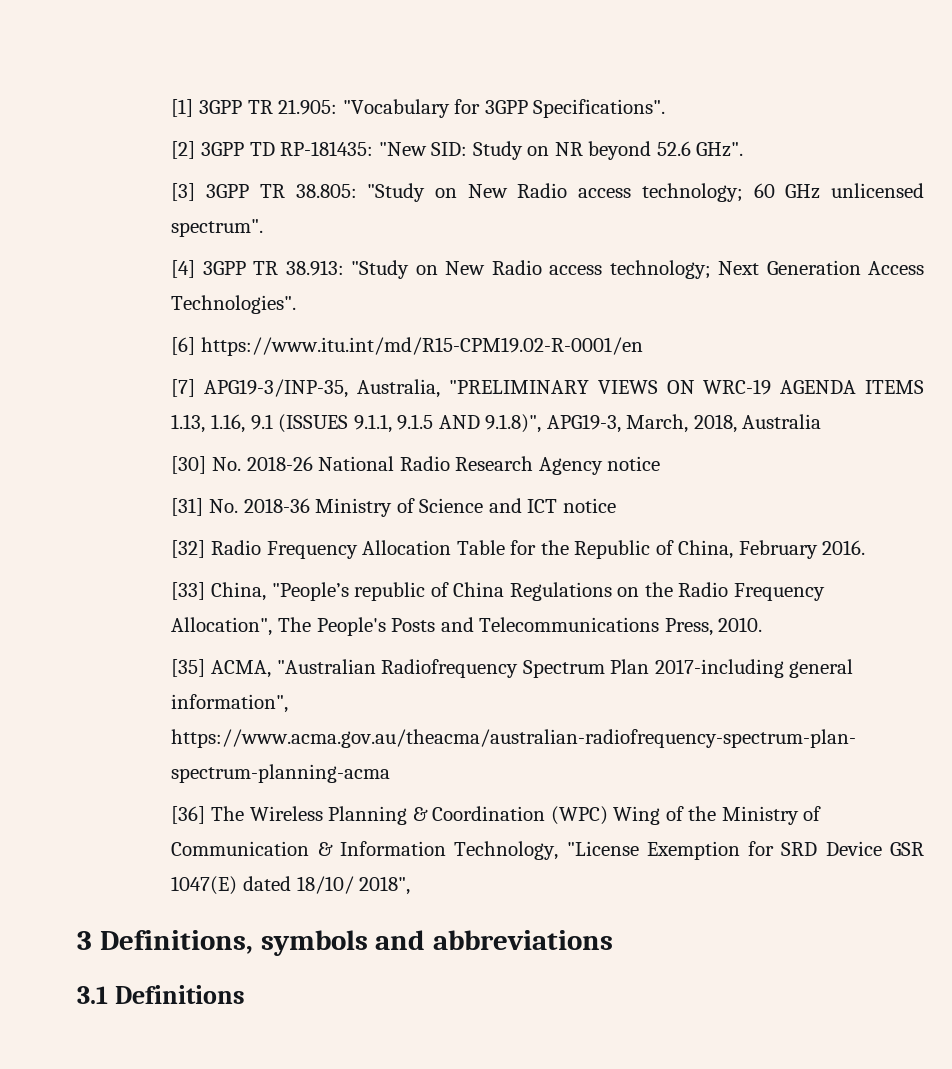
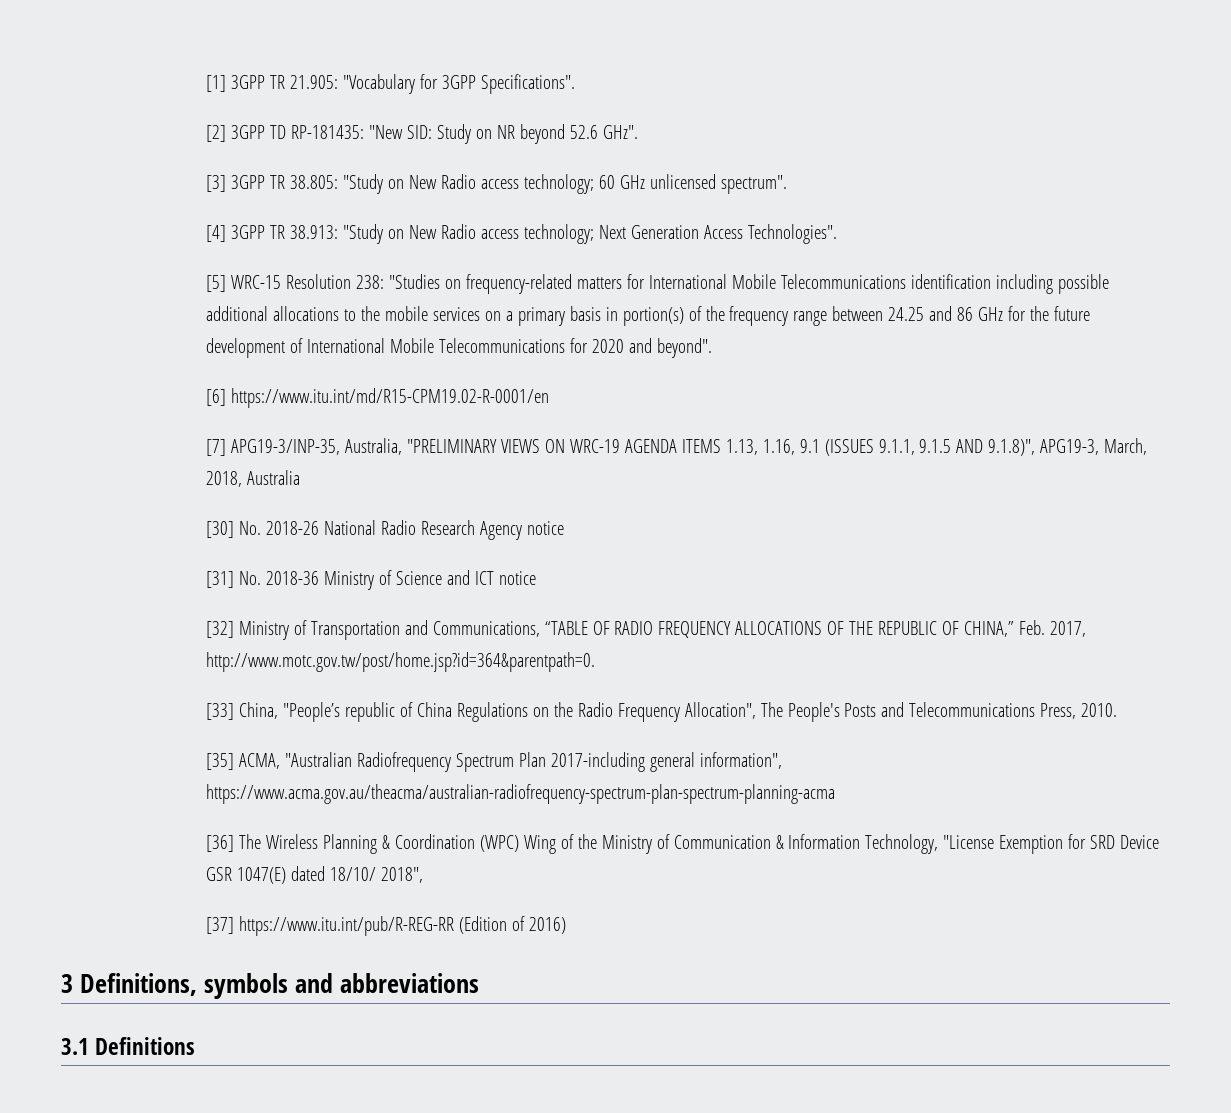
(297, 304) none -> [205,274,1110,294] [205,306,1091,326] [205,338,712,358] // [5] WRC-15 Resolution 238: "Studies on frequency-related matters for International Mobile Telecommunications identification including possible additional allocations to the mobile services on a primary basis in portion(s) of the frequency range between 24.25 and 86 GHz for the future development of International Mobile Telecommunications for 2020 and beyond".
[211,540,866,559] Radio Frequency Allocation Table for the Republic of China, February 2016. -> [238,620,1087,640] [205,652,595,672] Ministry of Transportation and Communications, “TABLE OF RADIO FREQUENCY ALLOCATIONS OF THE REPUBLIC OF CHINA,” Feb. 2017, http://www.motc.gov.tw/post/home.jsp?id=364&parentpath=0.
(411, 885) none -> [205,916,566,936] // [37] https://www.itu.int/pub/R-REG-RR (Edition of 2016)

